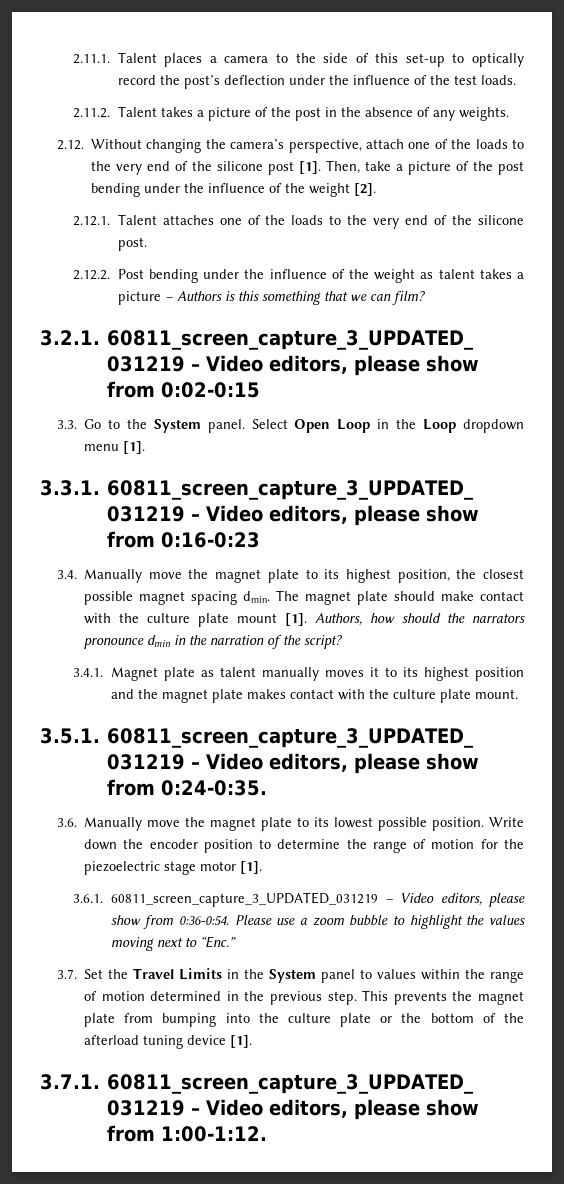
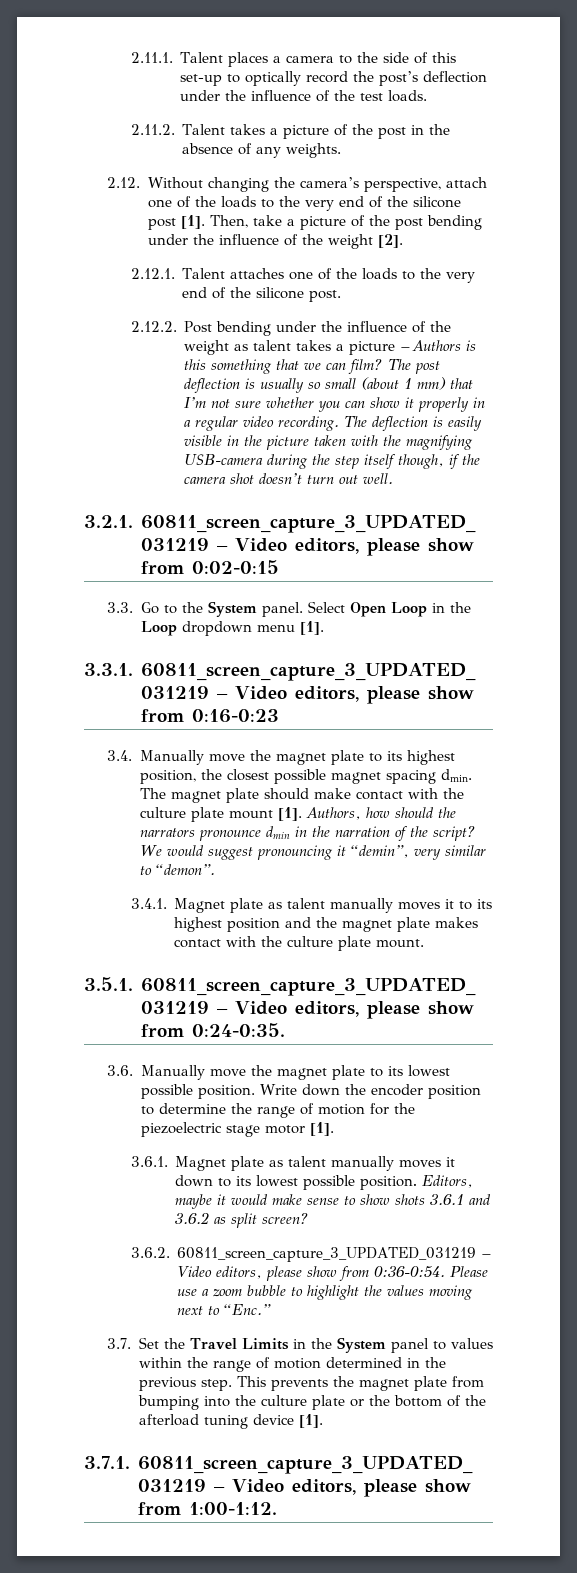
(426, 298) none -> [388,359,441,374] [184,377,474,393] [184,397,486,412] [184,416,483,431] [184,435,474,450] [184,454,481,469] [184,473,394,484] The post deflection is usually so small (about 1 mm) that I’m not sure whether you can show it properly in a regular video recording. The deflection is easily visible in the picture taken with the magnifying USB-camera during the step itself though, if the camera shot doesn’t turn out well.
(343, 642) none -> [139,845,486,860] [139,864,215,875] We would suggest pronouncing it “demin”, very similar to “demon”.
(104, 898) none -> [175,1156,456,1171] [175,1175,474,1190] [175,1194,492,1209] [175,1212,310,1228] [130,1247,170,1258] Magnet plate as talent manually moves it down to its lowest possible position. Editors, maybe it would make sense to show shots 3.6.1 and 3.6.2 as split screen? // 3.6.2.

